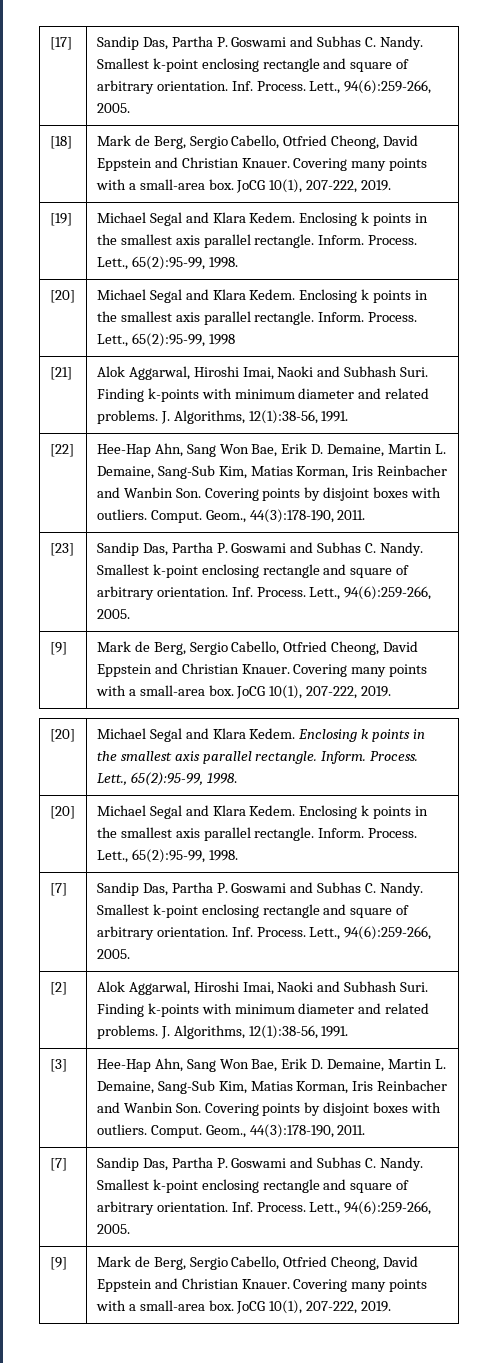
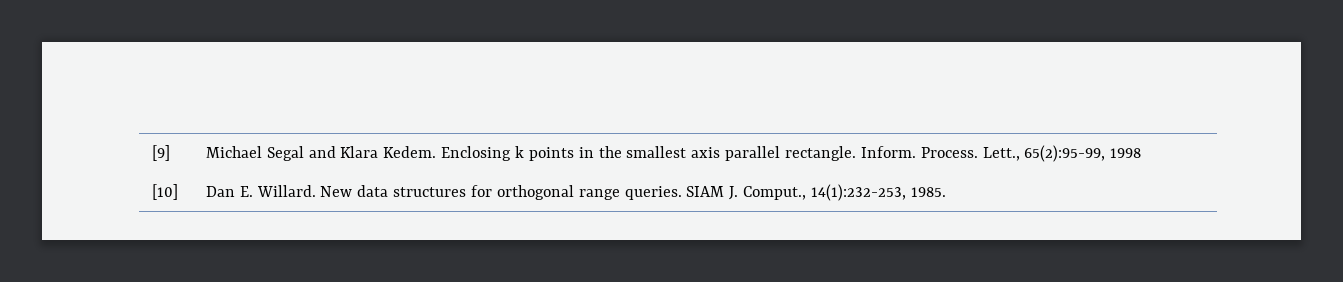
[49,37,72,50] [96,36,424,50] [96,58,410,72] [96,80,432,94] [96,103,130,113] [49,136,72,149] [96,135,419,149] [96,157,428,171] [95,179,392,193] [49,213,72,226] [96,212,429,226] [96,234,418,248] [96,256,238,270] [49,290,75,303] [17] | Sandip Das, Partha P. Goswami and Subhas C. Nandy. Smallest k-point enclosing rectangle and square of arbitrary orientation. Inf. Process. Lett., 94(6):259-266, 2005. // [18] | Mark de Berg, Sergio Cabello, Otfried Cheong, David Eppstein and Christian Knauer. Covering many points with a small-area box. JoCG 10(1), 207-222, 2019. // [19] | Michael Segal and Klara Kedem. Enclosing k points in the smallest axis parallel rectangle. Inform. Process. Lett., 65(2):95-99, 1998. // [20] -> [151,145,170,161] [9]
[49,367,72,380] [96,366,429,380] [96,388,430,402] [96,410,349,424] [49,444,74,457] [96,443,446,457] [96,465,448,479] [96,487,442,501] [96,509,366,523] [49,543,74,556] [96,542,424,556] [96,564,410,578] [96,586,432,600] [96,609,130,619] [49,642,67,655] [96,641,419,655] [96,663,428,677] [95,685,392,699] [49,729,75,742] [96,728,426,742] [96,751,419,764] [96,772,237,786] [49,806,75,819] [96,805,429,819] [96,827,418,841] [96,849,238,863] [49,883,67,896] [96,882,424,896] [96,904,410,918] [96,926,432,940] [96,949,130,959] [49,982,67,995] [96,981,429,995] [96,1003,430,1017] [96,1025,349,1039] [49,1059,67,1072] [96,1058,446,1072] [96,1080,448,1094] [96,1102,442,1116] [96,1124,366,1138] [49,1158,67,1171] [96,1157,424,1171] [96,1179,410,1193] [96,1201,432,1215] [96,1224,130,1234] [49,1257,67,1270] [96,1256,419,1270] [96,1278,428,1292] [95,1300,392,1314] [21] | Alok Aggarwal, Hiroshi Imai, Naoki and Subhash Suri. Finding k-points with minimum diameter and related problems. J. Algorithms, 12(1):38-56, 1991. // [22] | Hee-Hap Ahn, Sang Won Bae, Erik D. Demaine, Martin L. Demaine, Sang-Sub Kim, Matias Korman, Iris Reinbacher and Wanbin Son. Covering points by disjoint boxes with outliers. Comput. Geom., 44(3):178-190, 2011. // [23] | Sandip Das, Partha P. Goswami and Subhas C. Nandy. Smallest k-point enclosing rectangle and square of arbitrary orientation. Inf. Process. Lett., 94(6):259-266, 2005. // [9] | Mark de Berg, Sergio Cabello, Otfried Cheong, David Eppstein and Christian Knauer. Covering many points with a small-area box. JoCG 10(1), 207-222, 2019. // [20] | Michael Segal and Klara Kedem. Enclosing k points in the smallest axis parallel rectangle. Inform. Process. Lett., 65(2):95-99, 1998. // [20] | Michael Segal and Klara Kedem. Enclosing k points in the smallest axis parallel rectangle. Inform. Process. Lett., 65(2):95-99, 1998. // [7] | Sandip Das, Partha P. Goswami and Subhas C. Nandy. Smallest k-point enclosing rectangle and square of arbitrary orientation. Inf. Process. Lett., 94(6):259-266, 2005. // [2] | Alok Aggarwal, Hiroshi Imai, Naoki and Subhash Suri. Finding k-points with minimum diameter and related problems. J. Algorithms, 12(1):38-56, 1991. // [3] | Hee-Hap Ahn, Sang Won Bae, Erik D. Demaine, Martin L. Demaine, Sang-Sub Kim, Matias Korman, Iris Reinbacher and Wanbin Son. Covering points by disjoint boxes with outliers. Comput. Geom., 44(3):178-190, 2011. // [7] | Sandip Das, Partha P. Goswami and Subhas C. Nandy. Smallest k-point enclosing rectangle and square of arbitrary orientation. Inf. Process. Lett., 94(6):259-266, 2005. // [9] | Mark de Berg, Sergio Cabello, Otfried Cheong, David Eppstein and Christian Knauer. Covering many points with a small-area box. JoCG 10(1), 207-222, 2019. -> [151,184,178,200] [205,184,946,201] [10] | Dan E. Willard. New data structures for orthogonal range queries. SIAM J. Comput., 14(1):232-253, 1985.

